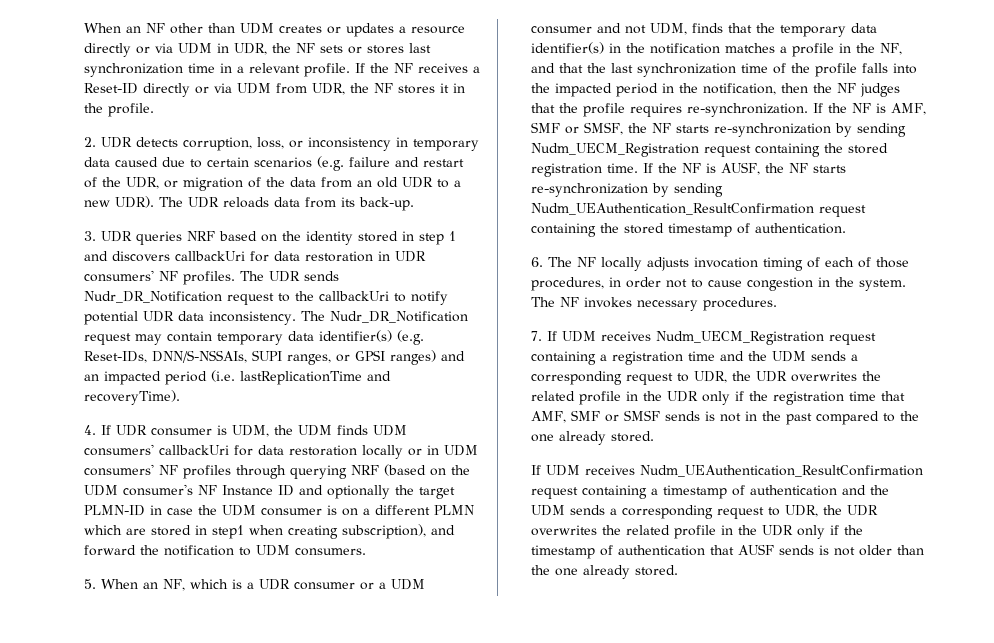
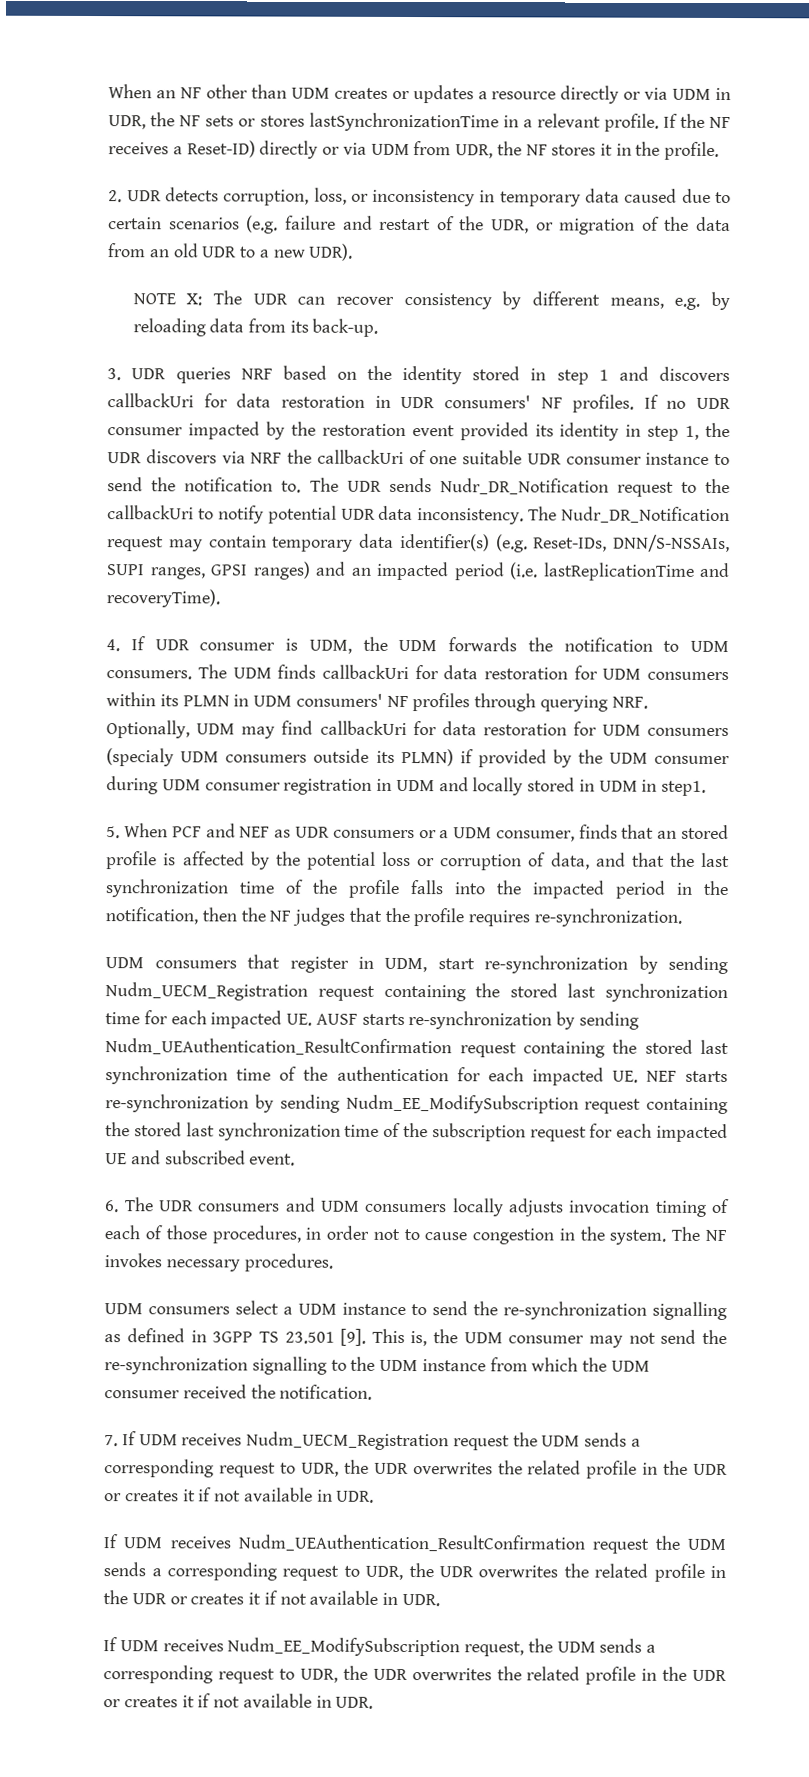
[409,43,432,53] [84,63,216,77] last synchronization time -> [308,112,499,132] lastSynchronizationTime
[84,83,139,94] Reset-ID -> [186,140,256,158] Reset-ID)
[159,197,270,208] The UDR reloads -> [132,290,730,311] [132,318,206,337] // NOTE X: The UDR can recover consistency by different means, e.g. by reloading
(236, 278) none -> [643,394,731,410] [107,421,731,441] [107,449,730,466] [107,477,302,493] If no UDR consumer impacted by the restoration event provided its identity in step 1, the UDR discovers via NRF the callbackUri of one suitable UDR consumer instance to send the notification to.
[336,354,351,362] or -> (206, 573) none
[337,425,408,436] [84,444,423,459] finds UDM consumers' callbackUri for data restoration locally or -> [448,637,729,653] [106,664,729,681] [106,692,230,707] forwards the notification to UDM consumers. The UDM finds callbackUri for data restoration for UDM consumers within its PLMN
[351,464,471,476] [84,484,456,499] [84,505,475,516] [84,524,456,539] [84,545,367,556] [84,579,426,591] [531,23,878,37] [531,42,903,57] NRF (based on the UDM consumer's NF Instance ID and optionally the target PLMN-ID in case the UDM consumer is on a different PLMN which are stored in step1 when creating subscription), and forward the notification to UDM consumers. // 5. When an NF, which is a UDR consumer or a UDM consumer and not UDM, finds that the temporary data identifier(s) in the notification matches a profile in the NF, -> [611,696,648,709] [106,720,729,739] [106,748,730,768] [106,776,706,796] [106,823,729,842] [106,851,590,871] NRF. Optionally, UDM may find callbackUri for data restoration for UDM consumers (specialy UDM consumers outside its PLMN) if provided by the UDM consumer during UDM consumer registration in UDM and locally stored in UDM in step1. // 5. When PCF and NEF as UDR consumers or a UDM consumer, finds that an stored profile is affected by the potential loss or corruption of data,
[813,103,927,115] [531,122,710,135] If the NF is AMF, SMF or SMSF, the NF starts -> [105,954,475,973] // UDM consumers that register in UDM, start
[531,162,809,177] registration time. If the NF is AUSF, the NF -> [567,983,728,1003] [105,1010,358,1029] last synchronization time for each impacted UE. AUSF
[668,223,847,237] [531,257,597,267] timestamp of authentication. // 6. The NF -> [700,1039,729,1055] [105,1066,728,1086] [105,1094,728,1115] [105,1122,729,1143] [105,1150,296,1166] [104,1197,448,1213] last synchronization time of the authentication for each impacted UE. NEF starts re-synchronization by sending Nudm_EE_ModifySubscription request containing the stored last synchronization time of the subscription request for each impacted UE and subscribed event. // 6. The UDR consumers and UDM consumers
(778, 304) none -> [104,1300,727,1321] [104,1328,727,1348] [104,1356,650,1375] [104,1384,373,1400] // UDM consumers select a UDM instance to send the re-synchronization signalling as defined in 3GPP TS 23.501 [9]. This is, the UDM consumer may not send the re-synchronization signalling to the UDM instance from which the UDM consumer received the notification.
[531,351,745,365] containing a registration time and -> (510, 1443) none
[702,391,906,405] [531,410,920,425] [531,431,655,445] only if the registration time that AMF, SMF or SMSF sends is not in the past compared to the one already stored. -> [104,1487,375,1503] or creates it if not available in UDR.
[582,485,867,499] containing a timestamp of authentication and -> (649, 1546) none
[797,525,864,539] [531,544,925,559] [531,565,679,579] only if the timestamp of authentication that AUSF sends is not older than the one already stored. -> [169,1590,440,1607] [103,1637,657,1657] [103,1665,727,1685] [103,1693,374,1709] or creates it if not available in UDR. // If UDM receives Nudm_EE_ModifySubscription request, the UDM sends a corresponding request to UDR, the UDR overwrites the related profile in the UDR or creates it if not available in UDR.

